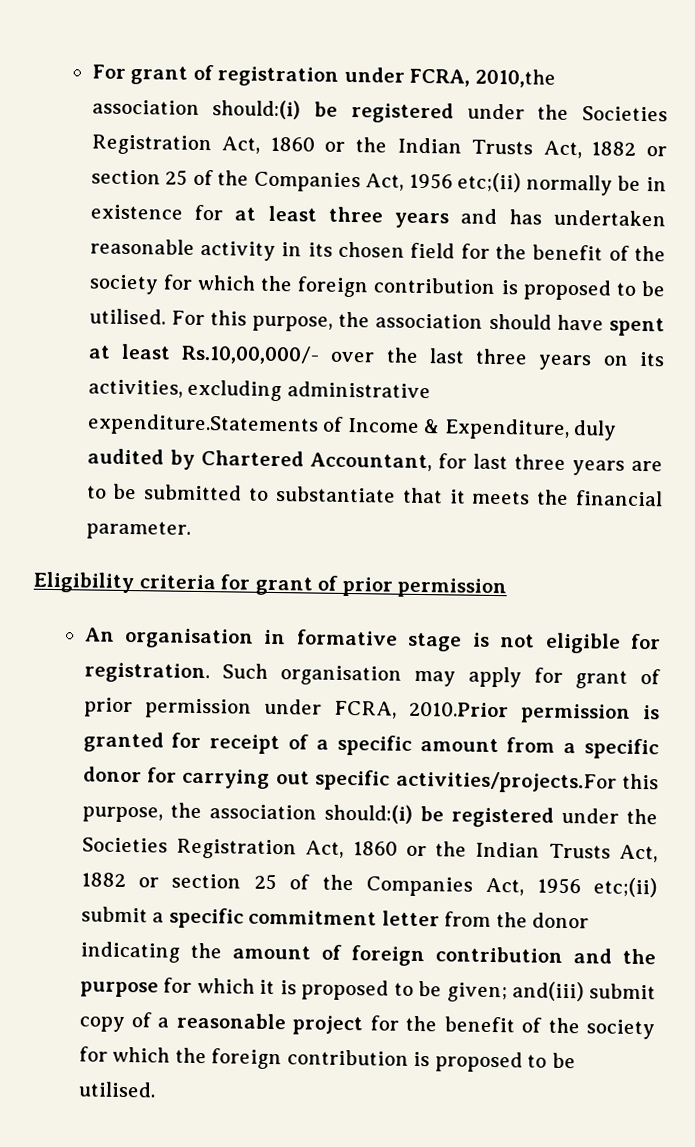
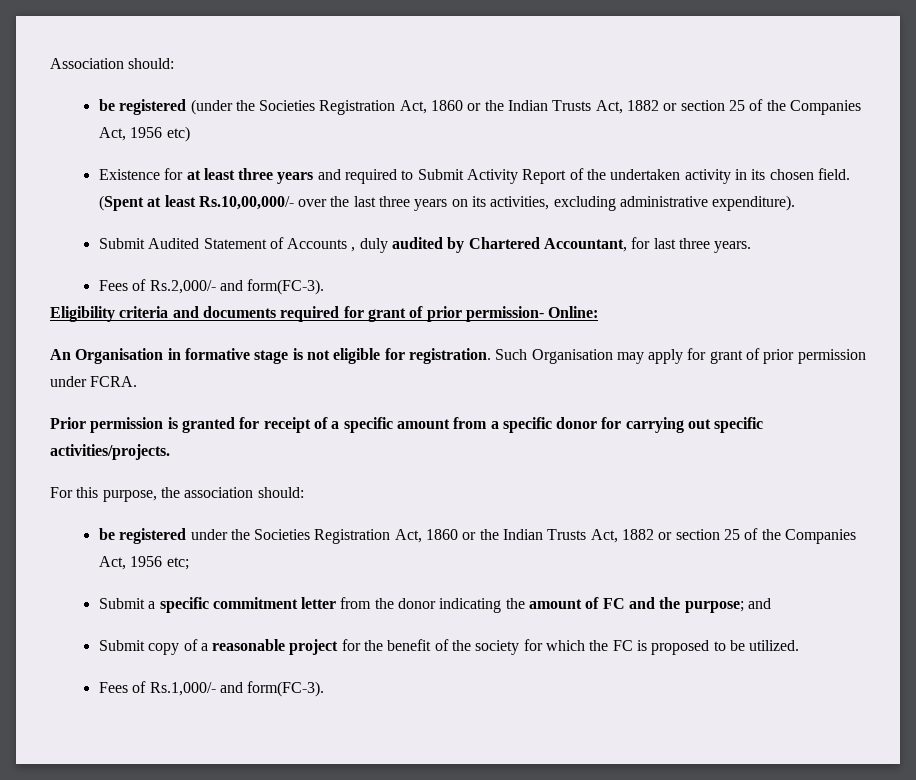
[91,64,556,88] [91,99,302,120] For grant of registration under FCRA, 2010,the association should:(i) -> [50,58,175,69] [98,99,861,115] [98,126,190,142] [98,168,850,184] [98,195,796,211] [98,237,752,253] [98,279,325,295] [50,306,599,322] [50,348,866,364] [50,376,138,387] [50,417,764,433] [50,444,170,460] [50,487,304,502] Association should: // be registered (under the Societies Registration Act, 1860 or the Indian Trusts Act, 1882 or section 25 of the Companies Act, 1956 etc) // Existence for at least three years and required to Submit Activity Report of the undertaken activity in its chosen field. (Spent at least Rs.10,00,000/- over the last three years on its activities, excluding administrative expenditure). // Submit Audited Statement of Accounts , duly audited by Chartered Accountant, for last three years. // Fees of Rs.2,000/- and form(FC-3). // Eligibility criteria and documents required for grant of prior permission- Online: // An Organisation in formative stage is not eligible for registration. Such Organisation may apply for grant of prior permission under FCRA. // Prior permission is granted for receipt of a specific amount from a specific donor for carrying out specific activities/projects. // For this purpose, the association should: //
[457,172,667,196] [89,204,667,229] [89,238,666,262] [88,274,666,301] [88,308,665,337] [87,343,666,371] [87,379,431,402] [86,413,618,441] [86,448,663,476] [85,483,664,507] [85,520,191,540] [33,571,508,599] [84,627,661,654] [83,662,661,689] [83,697,660,724] [82,731,659,760] [82,766,659,794] [81,802,658,828] [81,837,658,863] [80,872,657,898] [80,906,148,923] etc;(ii) normally be in existence for at least three years and has undertaken reasonable activity in its chosen field for the benefit of the society for which the foreign contribution is proposed to be utilised. For this purpose, the association should have spent at least Rs.10,00,000/- over the last three years on its activities, excluding administrative expenditure.Statements of Income & Expenditure, duly audited by Chartered Accountant, for last three years are to be submitted to substantiate that it meets the financial parameter. // Eligibility criteria for grant of prior permission // An organisation in formative stage is not eligible for registration. Such organisation may apply for grant of prior permission under FCRA, 2010.Prior permission is granted for receipt of a specific amount from a specific donor for carrying out specific activities/projects.For this purpose, the association should:(i) be registered under the Societies Registration Act, 1860 or the Indian Trusts Act, 1882 or section 25 of the Companies Act, 1956 etc;(ii) submit -> [166,557,189,570] [98,598,145,609] etc; // Submit
[350,945,656,967] [79,977,656,1003] foreign contribution and the purpose for which it is proposed to be given; and(iii) submit -> [602,597,771,613] [98,640,145,651] FC and the purpose; and // Submit
[211,1048,576,1073] [77,1081,156,1098] foreign contribution is proposed to be utilised. -> [612,640,800,655] [98,681,325,697] FC is proposed to be utilized. // Fees of Rs.1,000/- and form(FC-3).

